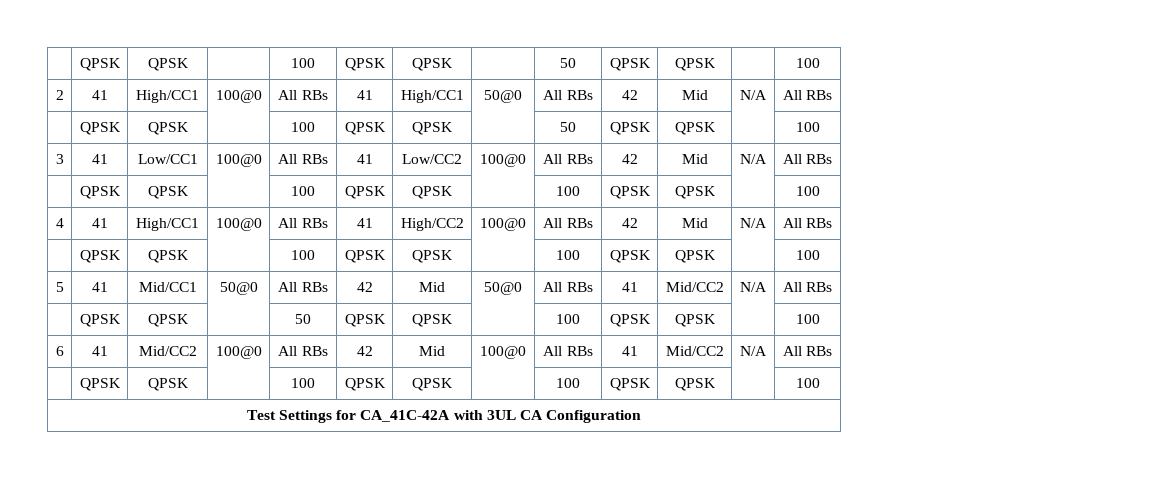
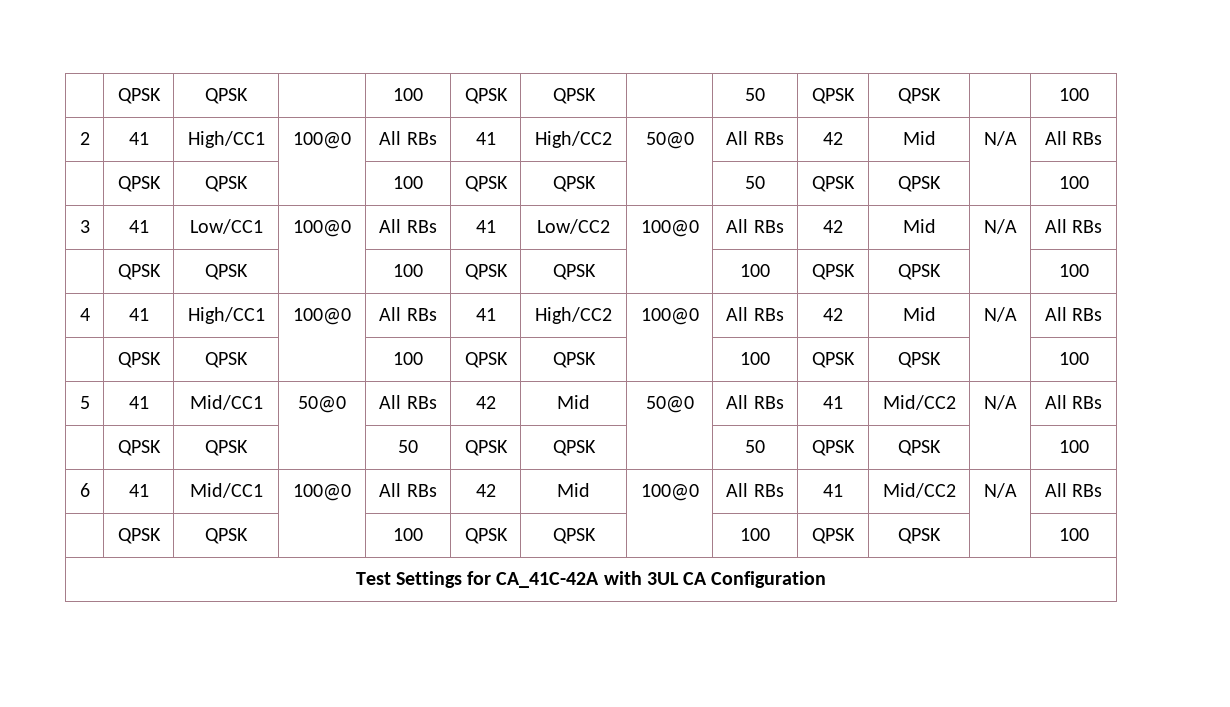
[400,90,464,103] High/CC1 -> [535,131,612,148] High/CC2
[556,314,580,324] 100 -> [745,440,765,453] 50
[138,346,197,356] Mid/CC2 -> [189,483,263,498] Mid/CC1

